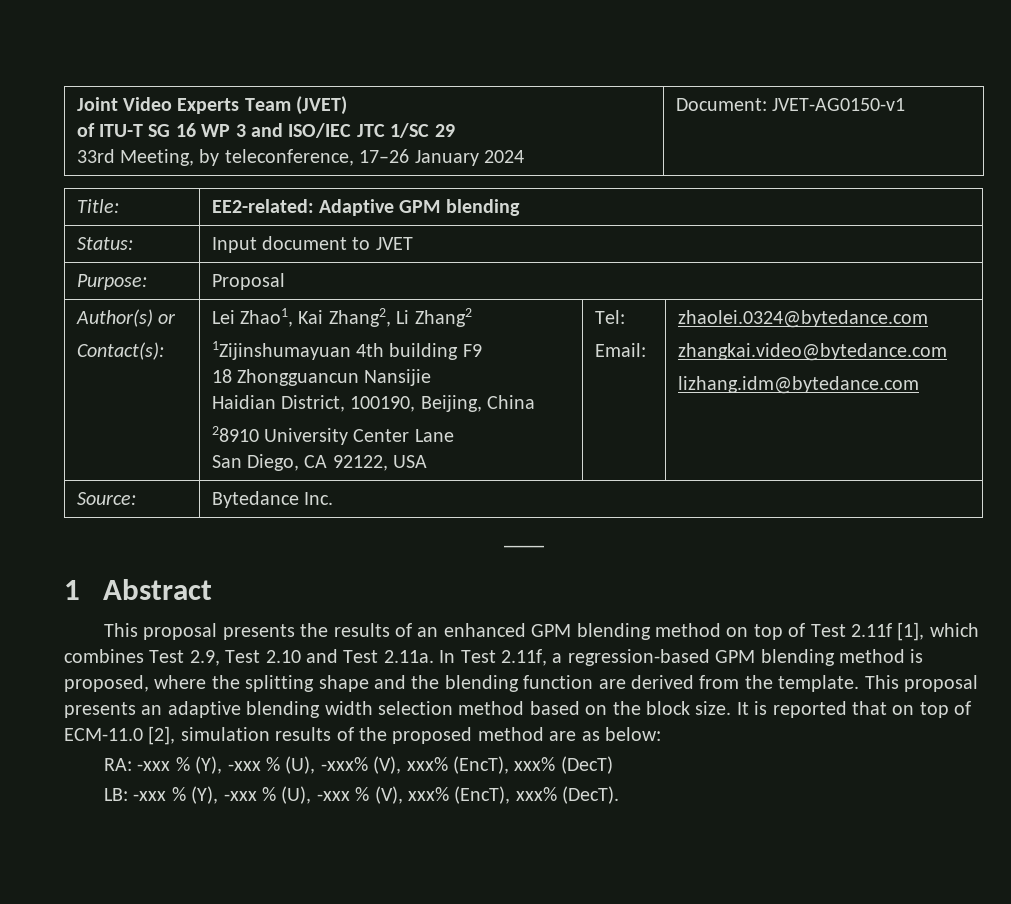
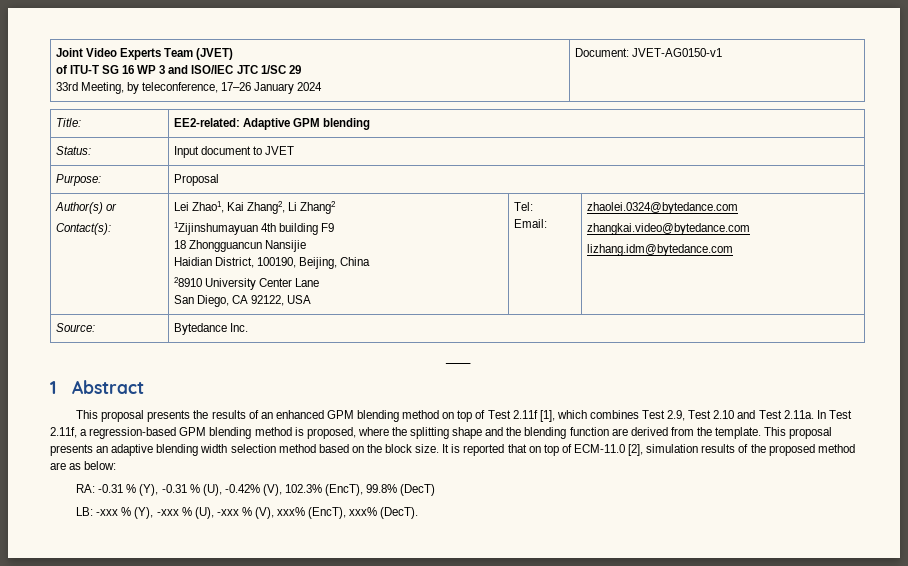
[137,756,556,774] -xxx % (Y), -xxx % (U), -xxx% (V), xxx% (EncT), xxx% -> [98,484,398,496] -0.31 % (Y), -0.31 % (U), -0.42% (V), 102.3% (EncT), 99.8%

